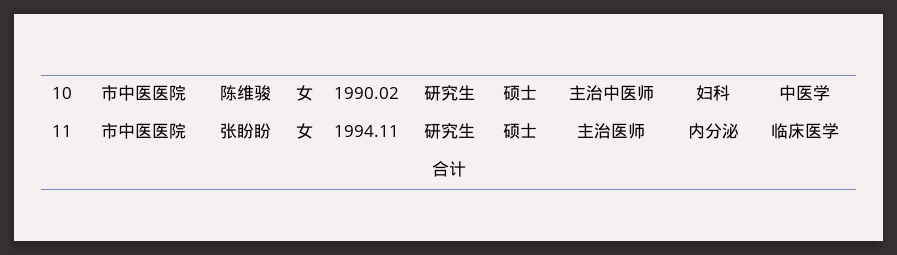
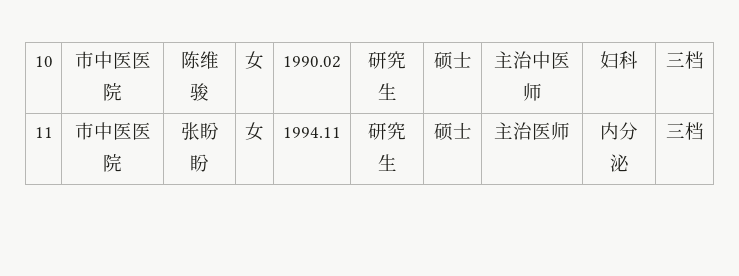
[779,85,830,101] 中医学 -> [665,51,704,69] 三档
[770,123,839,139] [431,161,466,177] 临床医学 // 合计 -> [665,122,704,140] 三档

